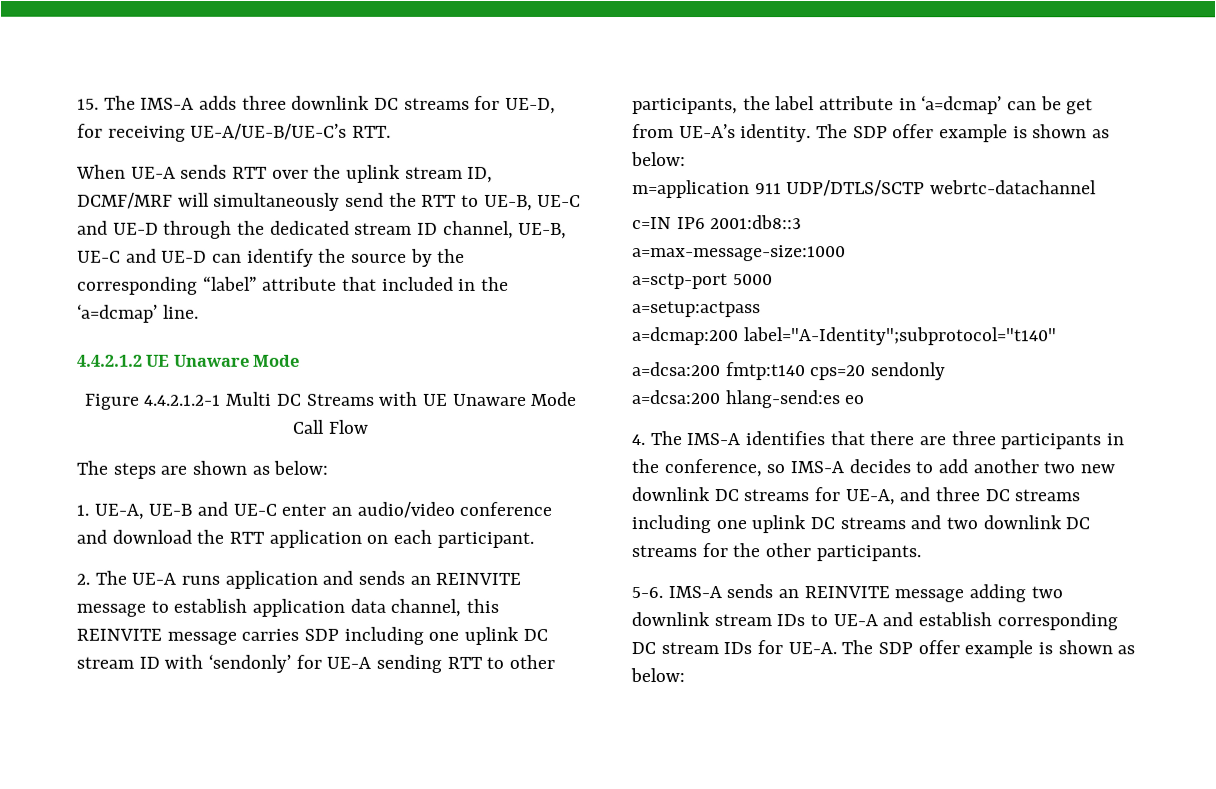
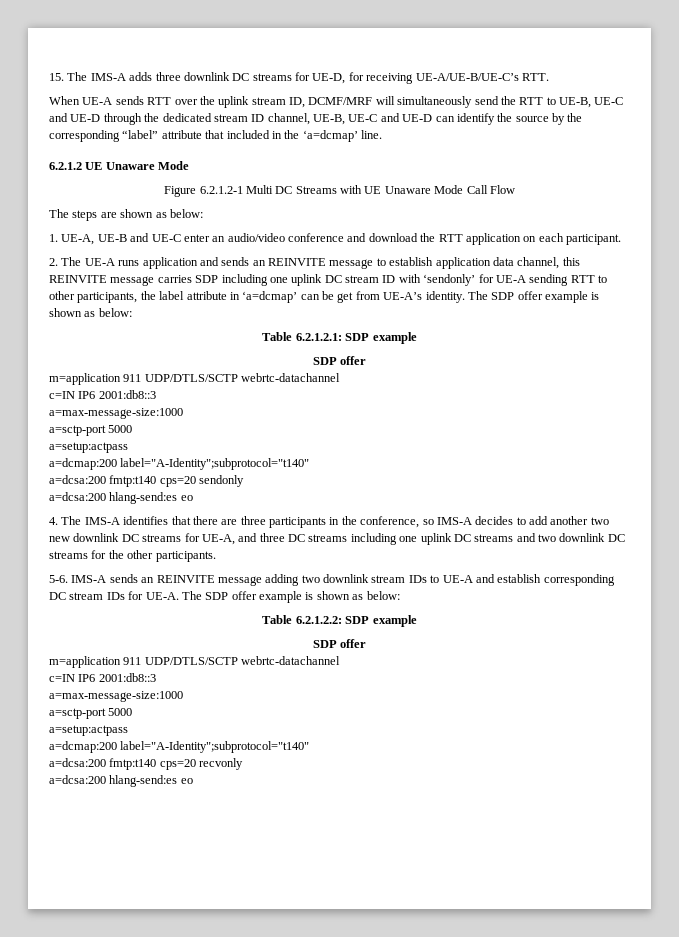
[77,354,143,367] 4.4.2.1.2 -> [49,162,82,170] 6.2.1.2
[143,394,221,406] 4.4.2.1.2-1 -> [199,186,243,194] 6.2.1.2-1
(686, 159) none -> [262,332,417,344] [312,356,367,365] // Table 6.2.1.2.1: SDP example // SDP offer
(685, 675) none -> [262,615,417,627] [312,639,367,648] [49,656,341,668] [49,673,156,682] [49,691,183,702] [49,708,133,719] [49,725,128,736] [49,741,310,753] [49,758,244,770] [49,775,193,787] // Table 6.2.1.2.2: SDP example // SDP offer // m=application 911 UDP/DTLS/SCTP webrtc-datachannel // c=IN IP6 2001:db8::3 // a=max-message-size:1000 // a=sctp-port 5000 // a=setup:actpass // a=dcmap:200 label="A-Identity";subprotocol="t140" // a=dcsa:200 fmtp:t140 cps=20 recvonly // a=dcsa:200 hlang-send:es eo

